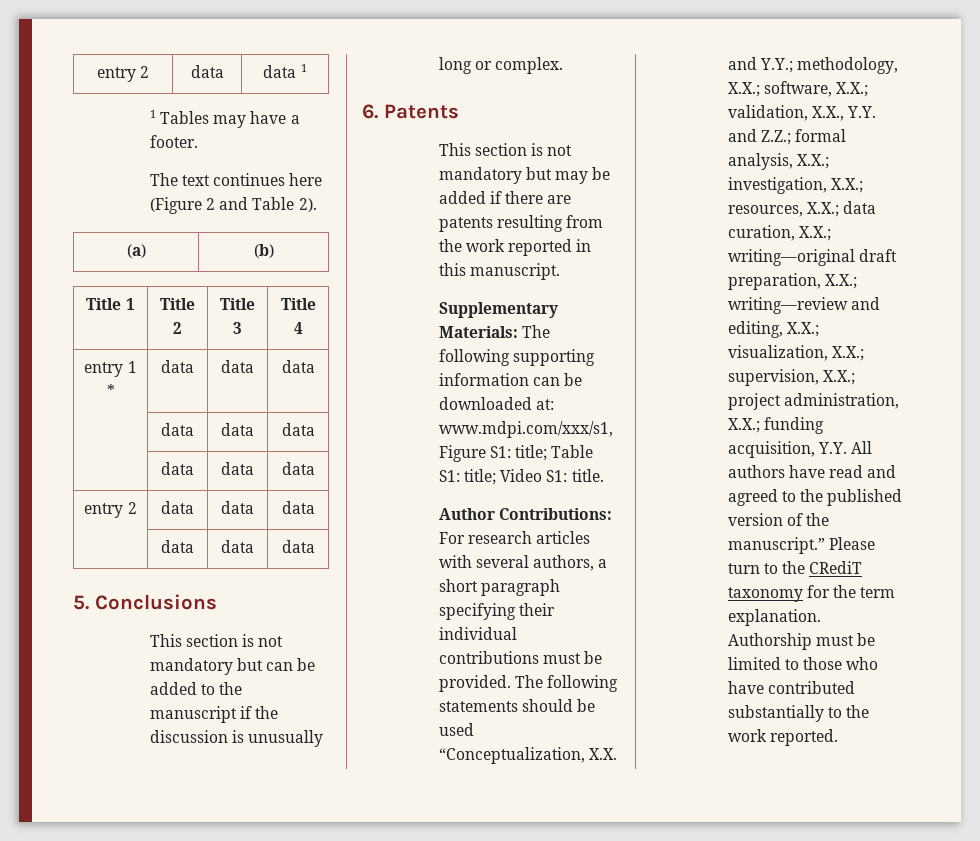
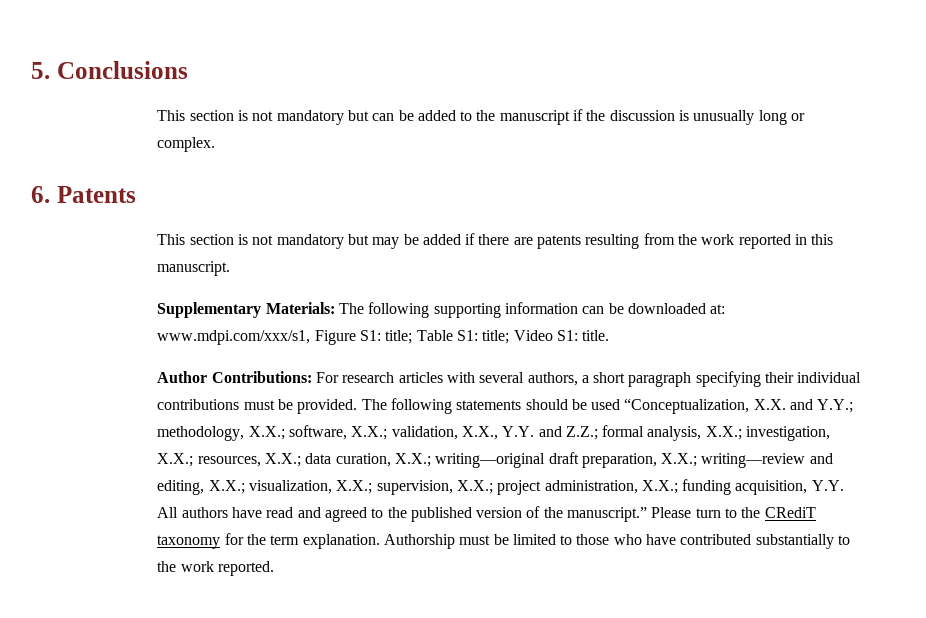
[96,66,150,82] [190,65,224,78] [263,64,307,78] [149,110,300,128] [149,135,198,148] [149,173,323,186] [149,197,317,214] [126,244,146,258] [253,244,274,258] [86,298,135,310] [160,298,195,310] [173,322,182,334] [220,298,256,310] [233,322,243,334] [280,298,316,310] [293,322,303,334] [84,361,137,377] [106,384,115,397] [161,360,194,373] [221,360,255,373] [281,360,315,373] [161,423,194,436] [221,423,255,436] [281,423,315,436] [161,462,194,475] [221,462,255,475] [281,462,315,475] [84,502,137,518] [161,501,194,514] [221,501,255,514] [281,501,315,514] [161,540,194,553] [221,540,255,553] [281,540,315,553] entry 2 | data | data 1 // 1 Tables may have a footer. // The text continues here (Figure 2 and Table 2). // (a) | (b) // Title 1 | Title 2 | Title 3 | Title 4 // entry 1 * | data | data | data // | data | data | data // | data | data | data // entry 2 | data | data | data // | data | data | data // -> (31, 70) none

